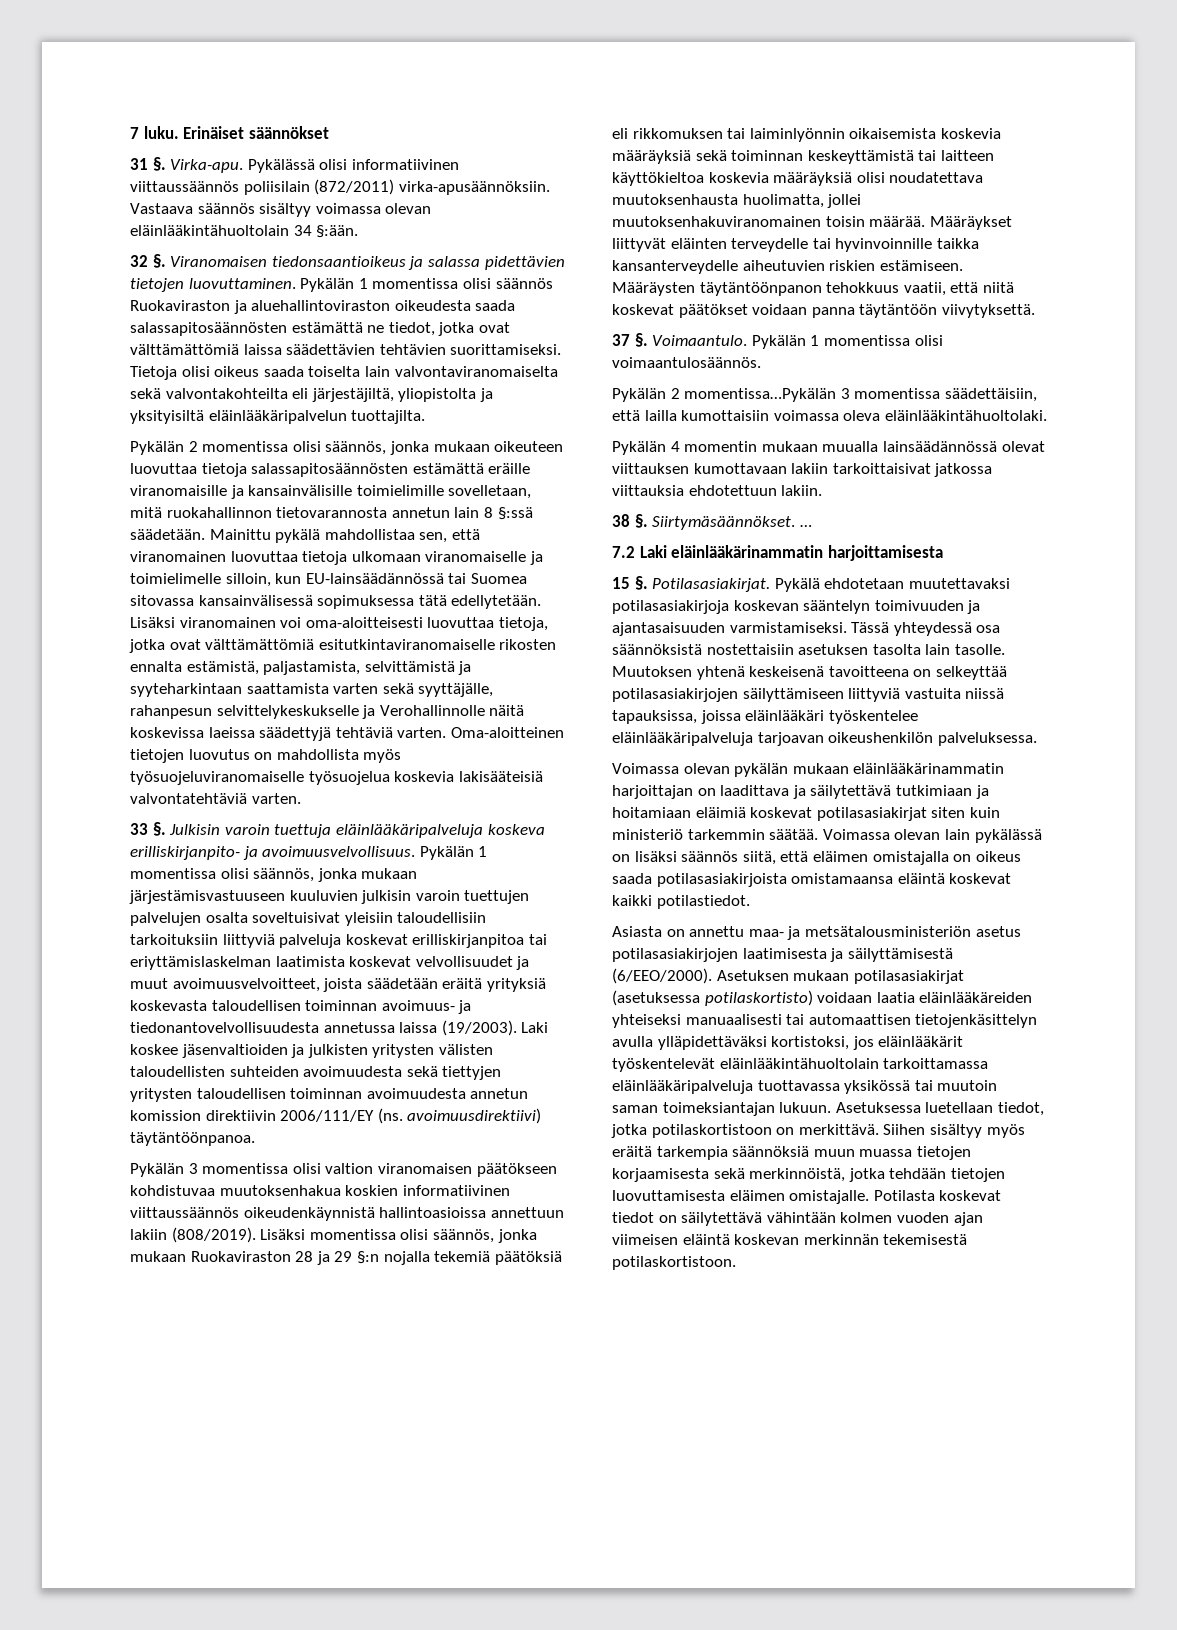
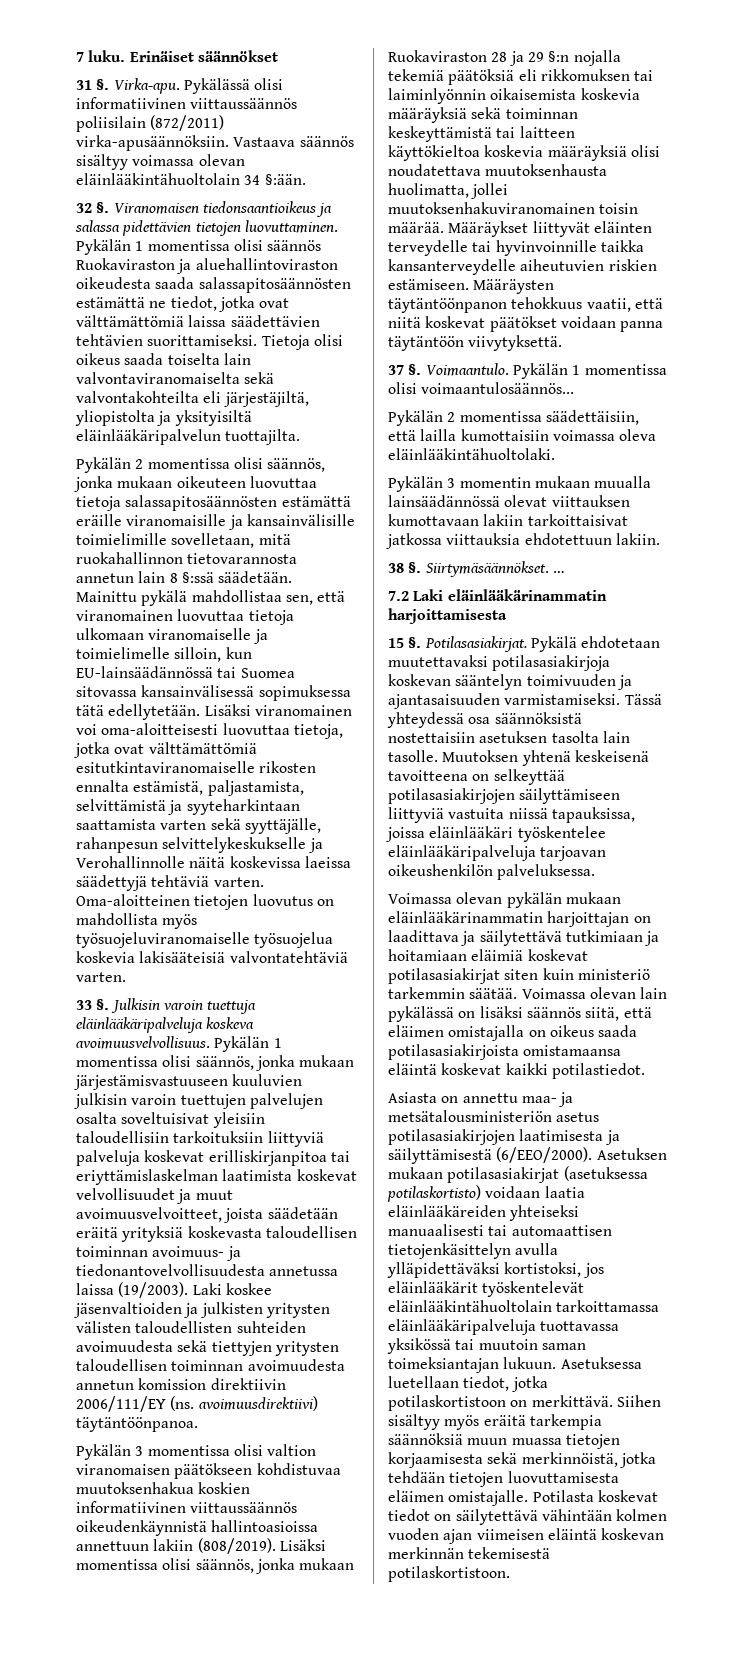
[130,846,258,860] erilliskirjanpito- ja -> (255, 1023) none
[612,357,761,368] [612,388,850,402] voimaantulosäännös. // Pykälän 2 momentissa…Pykälän 3 -> [421,382,575,394] [388,410,456,426] voimaantulosäännös... // Pykälän 2
[670,441,680,452] 4 -> [447,478,456,488] 3

